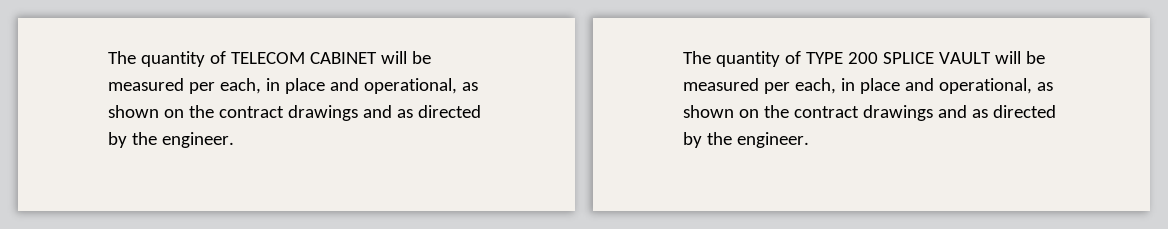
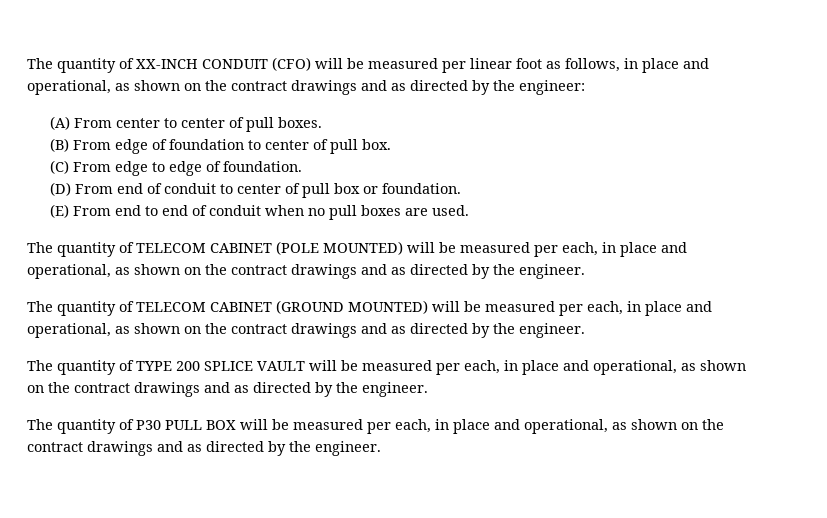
[108,51,377,67] The quantity of TELECOM CABINET -> [27,57,709,73] [27,80,585,95] [49,116,322,132] [49,138,391,154] [49,160,302,176] [49,182,461,198] [49,204,469,220] [27,241,687,257] [27,264,585,279] [27,300,428,316] The quantity of XX-INCH CONDUIT (CFO) will be measured per linear foot as follows, in place and operational, as shown on the contract drawings and as directed by the engineer: // (A) From center to center of pull boxes. // (B) From edge of foundation to center of pull box. // (C) From edge to edge of foundation. // (D) From end of conduit to center of pull box or foundation. // (E) From end to end of conduit when no pull boxes are used. // The quantity of TELECOM CABINET (POLE MOUNTED) will be measured per each, in place and operational, as shown on the contract drawings and as directed by the engineer. // The quantity of TELECOM CABINET (GROUND MOUNTED)
(809, 140) none -> [27,419,724,434] [27,441,381,456] // The quantity of P30 PULL BOX will be measured per each, in place and operational, as shown on the contract drawings and as directed by the engineer.

